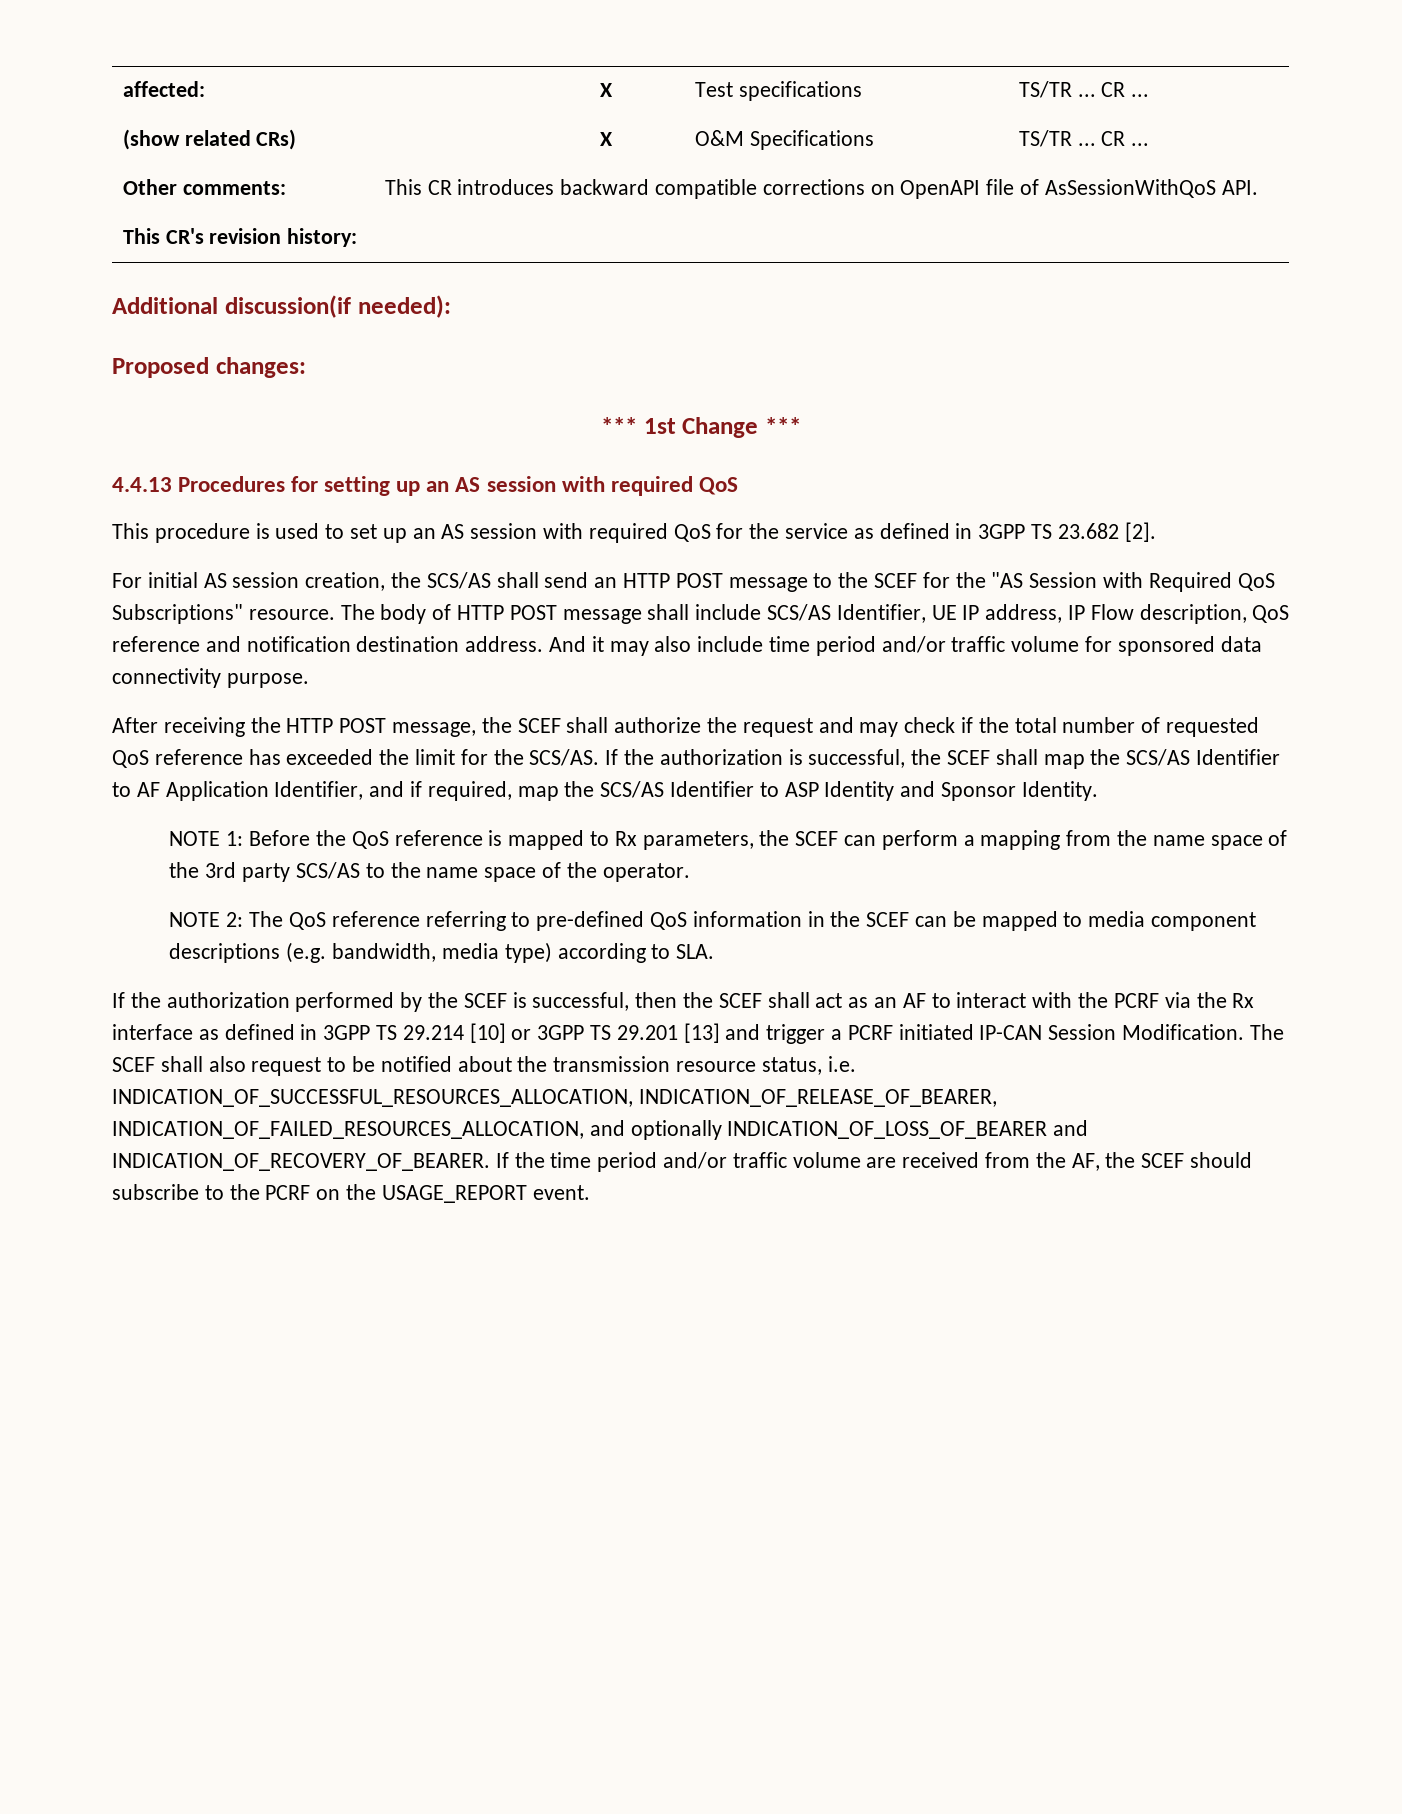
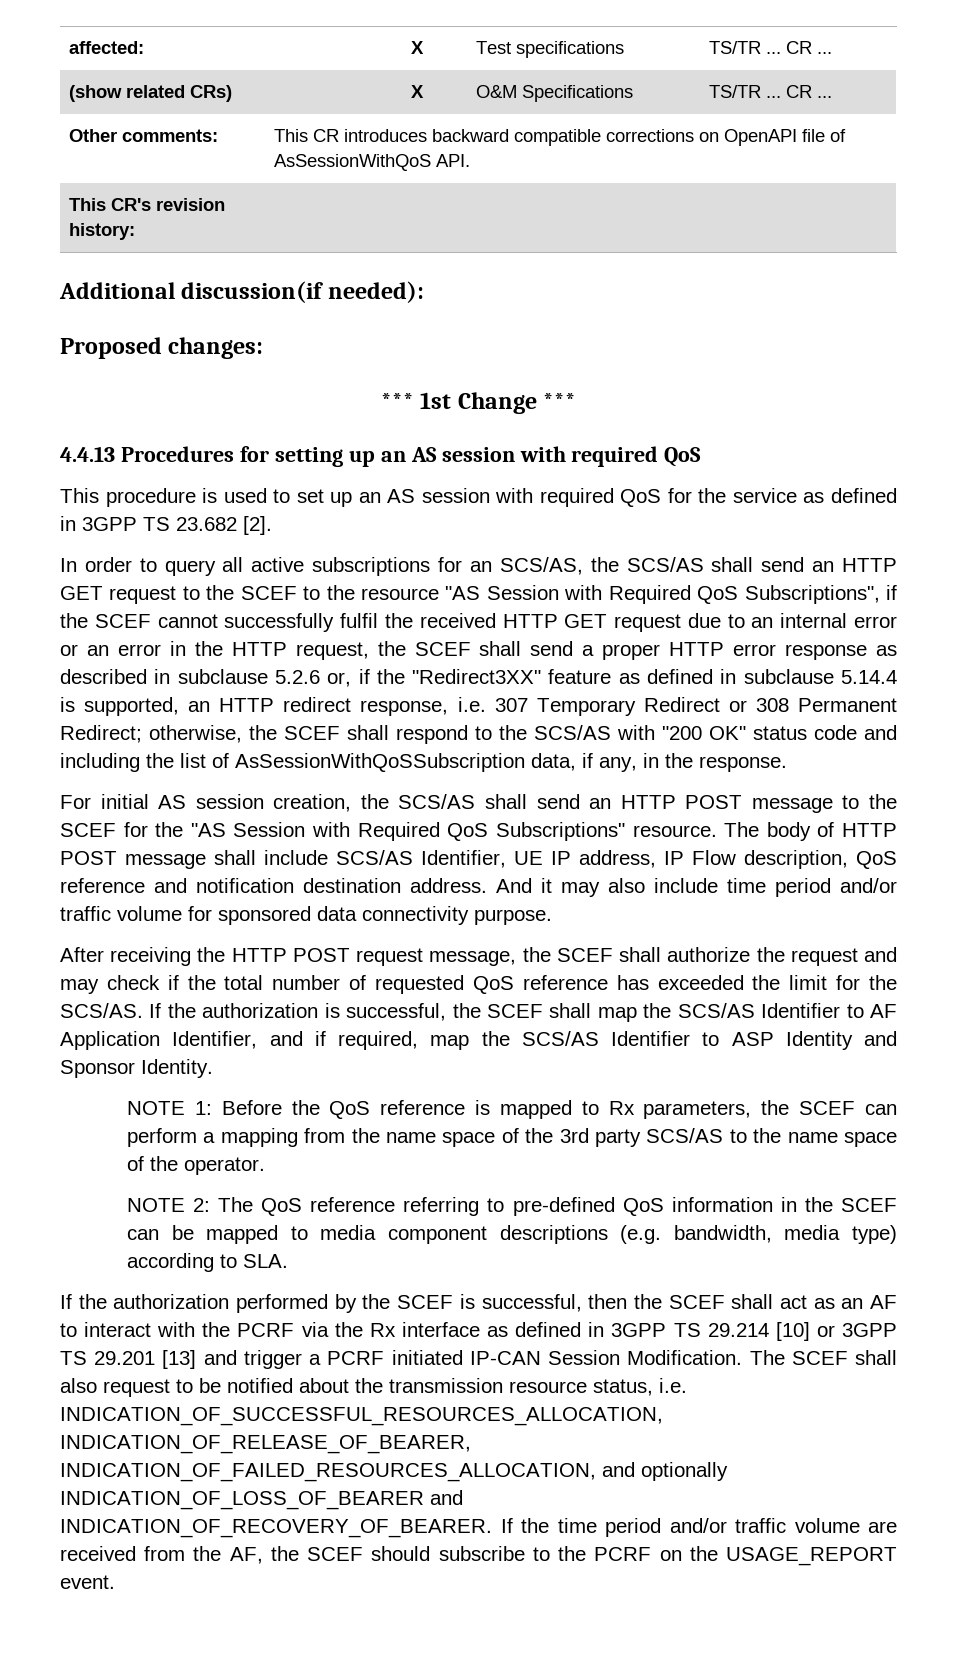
(1156, 532) none -> [60,557,898,576] [60,585,898,604] [60,613,898,632] [60,641,897,660] [60,669,897,687] [60,697,898,716] [60,725,897,744] [60,753,787,772] // In order to query all active subscriptions for an SCS/AS, the SCS/AS shall send an HTTP GET request to the SCEF to the resource "AS Session with Required QoS Subscriptions", if the SCEF cannot successfully fulfil the received HTTP GET request due to an internal error or an error in the HTTP request, the SCEF shall send a proper HTTP error response as described in subclause 5.2.6 or, if the "Redirect3XX" feature as defined in subclause 5.14.4 is supported, an HTTP redirect response, i.e. 307 Temporary Redirect or 308 Permanent Redirect; otherwise, the SCEF shall respond to the SCS/AS with "200 OK" status code and including the list of AsSessionWithQoSSubscription data, if any, in the response.
(387, 725) none -> [356,948,424,966] request

